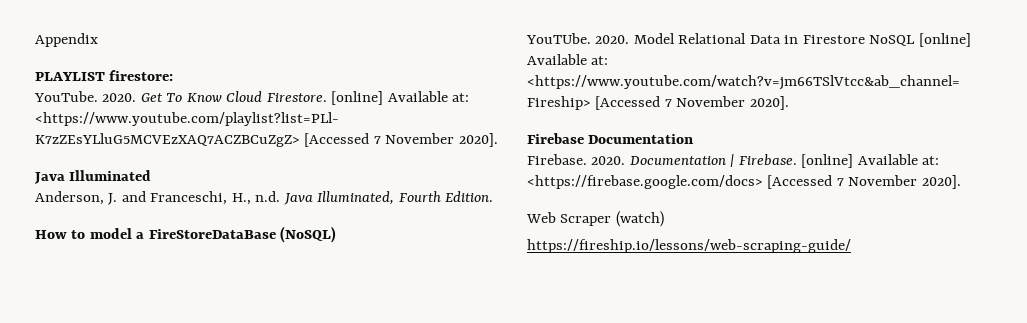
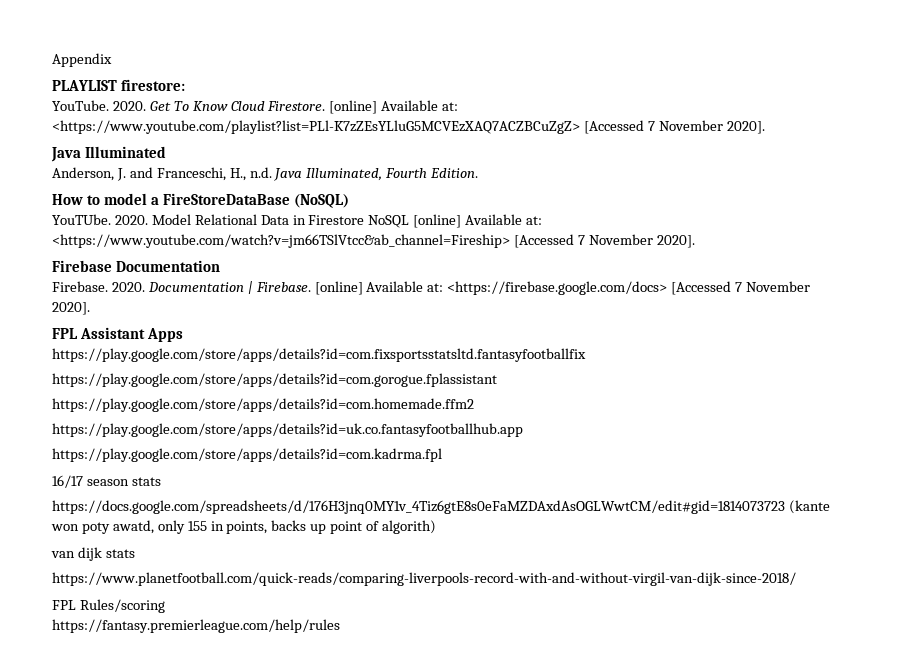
[526,211,664,227] [527,239,851,253] Web Scraper (watch) // https://fireship.io/lessons/web-scraping-guide/ -> [52,327,183,342] [52,348,586,362] [52,373,497,387] [52,398,474,412] [52,423,523,437] [52,448,442,462] [52,475,161,488] [52,500,830,514] [51,520,437,534] [51,547,135,561] [52,572,796,586] [52,599,165,613] [52,619,340,633] FPL Assistant Apps // https://play.google.com/store/apps/details?id=com.fixsportsstatsltd.fantasyfootballfix // https://play.google.com/store/apps/details?id=com.gorogue.fplassistant // https://play.google.com/store/apps/details?id=com.homemade.ffm2 // https://play.google.com/store/apps/details?id=uk.co.fantasyfootballhub.app // https://play.google.com/store/apps/details?id=com.kadrma.fpl // 16/17 season stats // https://docs.google.com/spreadsheets/d/176H3jnq0MY1v_4Tiz6gtE8s0eFaMZDAxdAsOGLWwtCM/edit#gid=1814073723 (kante won poty awatd, only 155 in points, backs up point of algorith) // van dijk stats // https://www.planetfootball.com/quick-reads/comparing-liverpools-record-with-and-without-virgil-van-dijk-since-2018/ // FPL Rules/scoring // https://fantasy.premierleague.com/help/rules

